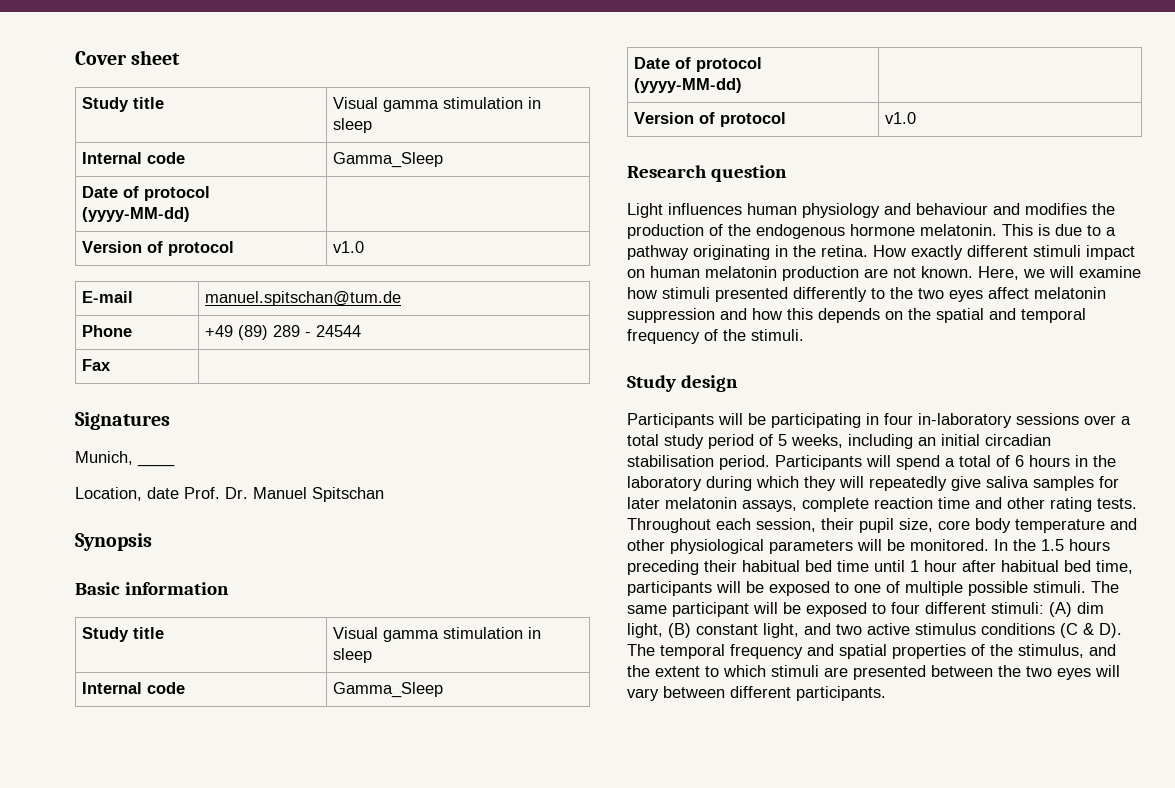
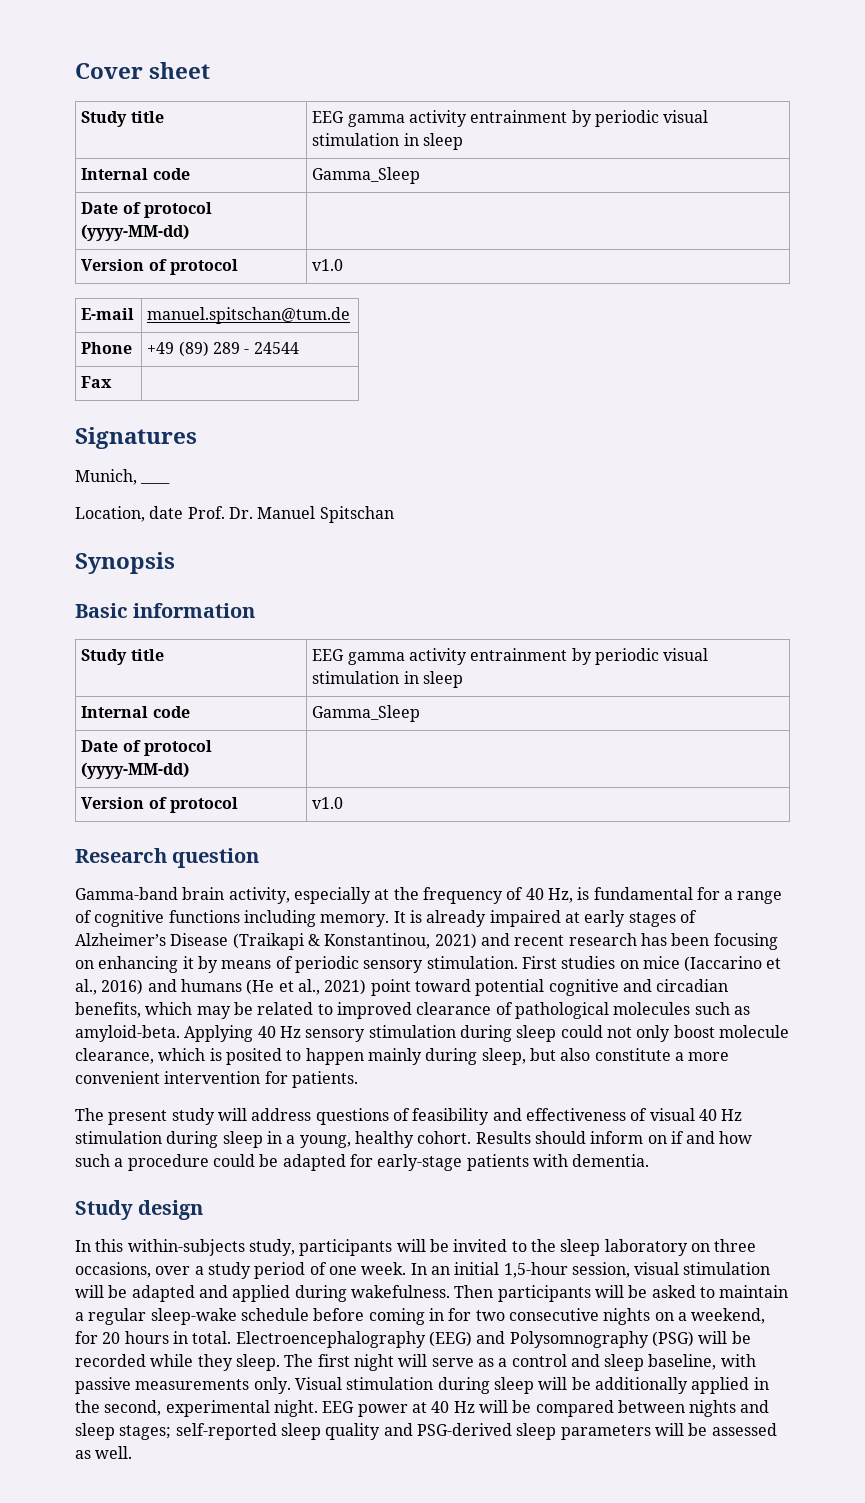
[333,97,440,112] Visual gamma -> [312,110,709,127] EEG gamma activity entrainment by periodic visual
[333,627,440,642] Visual gamma -> [312,648,709,665] EEG gamma activity entrainment by periodic visual
[627,203,1115,218] [627,224,1116,239] [627,245,1135,260] [627,266,1141,281] [627,287,1106,302] [627,308,1086,323] [627,329,804,344] [627,375,738,392] [627,413,1079,428] Light influences human physiology and behaviour and modifies the production of the endogenous hormone melatonin. This is due to a pathway originating in the retina. How exactly different stimuli impact on human melatonin production are not known. Here, we will examine how stimuli presented differently to the two eyes affect melatonin suppression and how this depends on the spatial and temporal frequency of the stimuli. // Study design // Participants will be participating in four in-laboratory sessions -> [75,887,783,904] [75,910,697,927] [75,933,778,950] [75,956,782,973] [75,979,729,996] [75,1002,750,1019] [75,1025,789,1042] [75,1048,730,1065] [75,1071,358,1088] [75,1108,743,1125] [75,1131,753,1148] [75,1154,650,1171] [75,1200,204,1220] [75,1239,757,1256] [75,1262,151,1278] Gamma-band brain activity, especially at the frequency of 40 Hz, is fundamental for a range of cognitive functions including memory. It is already impaired at early stages of Alzheimer’s Disease (Traikapi & Konstantinou, 2021) and recent research has been focusing on enhancing it by means of periodic sensory stimulation. First studies on mice (Iaccarino et al., 2016) and humans (He et al., 2021) point toward potential cognitive and circadian benefits, which may be related to improved clearance of pathological molecules such as amyloid-beta. Applying 40 Hz sensory stimulation during sleep could not only boost molecule clearance, which is posited to happen mainly during sleep, but also constitute a more convenient intervention for patients. // The present study will address questions of feasibility and effectiveness of visual 40 Hz stimulation during sleep in a young, healthy cohort. Results should inform on if and how such a procedure could be adapted for early-stage patients with dementia. // Study design // In this within-subjects study, participants will be invited to the sleep laboratory on three occasions,
[627,434,659,446] total -> (204, 1270) none
[778,434,1051,449] [627,455,1116,470] [627,476,1119,491] [627,497,1137,512] [627,518,1137,533] [627,539,1110,554] [627,560,1133,575] [627,581,1119,596] [627,602,1104,617] [627,623,1122,638] [627,644,1116,659] [627,665,1120,680] [627,686,886,701] 5 weeks, including an initial circadian stabilisation period. Participants will spend a total of 6 hours in the laboratory during which they will repeatedly give saliva samples for later melatonin assays, complete reaction time and other rating tests. Throughout each session, their pupil size, core body temperature and other physiological parameters will be monitored. In the 1.5 hours preceding their habitual bed time until 1 hour after habitual bed time, participants will be exposed to one of multiple possible stimuli. The same participant will be exposed to four different stimuli: (A) dim light, (B) constant light, and two active stimulus conditions (C & D). The temporal frequency and spatial properties of the stimulus, and the extent to which stimuli are presented between the two eyes will vary between different participants. -> [328,1262,771,1278] [75,1285,789,1302] [75,1308,766,1325] [75,1331,751,1348] [75,1354,756,1371] [75,1377,769,1394] [75,1400,770,1417] [75,1423,777,1440] [75,1446,133,1459] one week. In an initial 1,5-hour session, visual stimulation will be adapted and applied during wakefulness. Then participants will be asked to maintain a regular sleep-wake schedule before coming in for two consecutive nights on a weekend, for 20 hours in total. Electroencephalography (EEG) and Polysomnography (PSG) will be recorded while they sleep. The first night will serve as a control and sleep baseline, with passive measurements only. Visual stimulation during sleep will be additionally applied in the second, experimental night. EEG power at 40 Hz will be compared between nights and sleep stages; self-reported sleep quality and PSG-derived sleep parameters will be assessed as well.

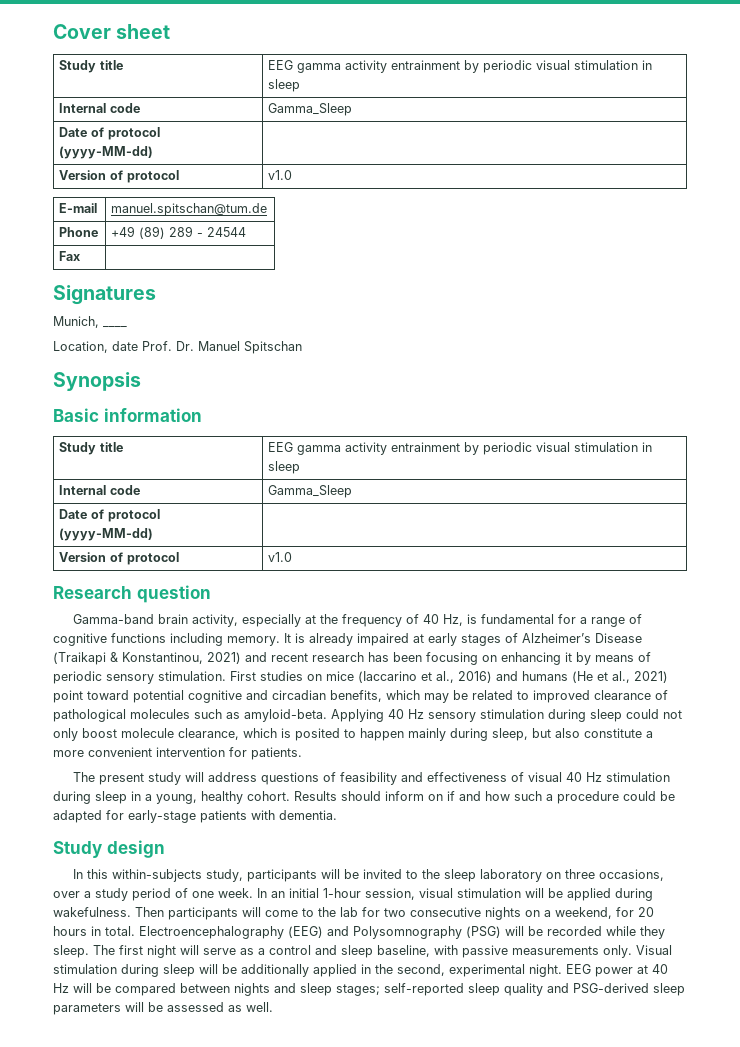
[503,1262,568,1278] 1,5-hour -> [323,888,361,898] 1-hour
[131,1285,228,1302] adapted and -> (563, 893) none
[628,1285,789,1298] [75,1308,444,1325] be asked to maintain a regular sleep-wake schedule before coming in -> [265,907,358,917] come to the lab

